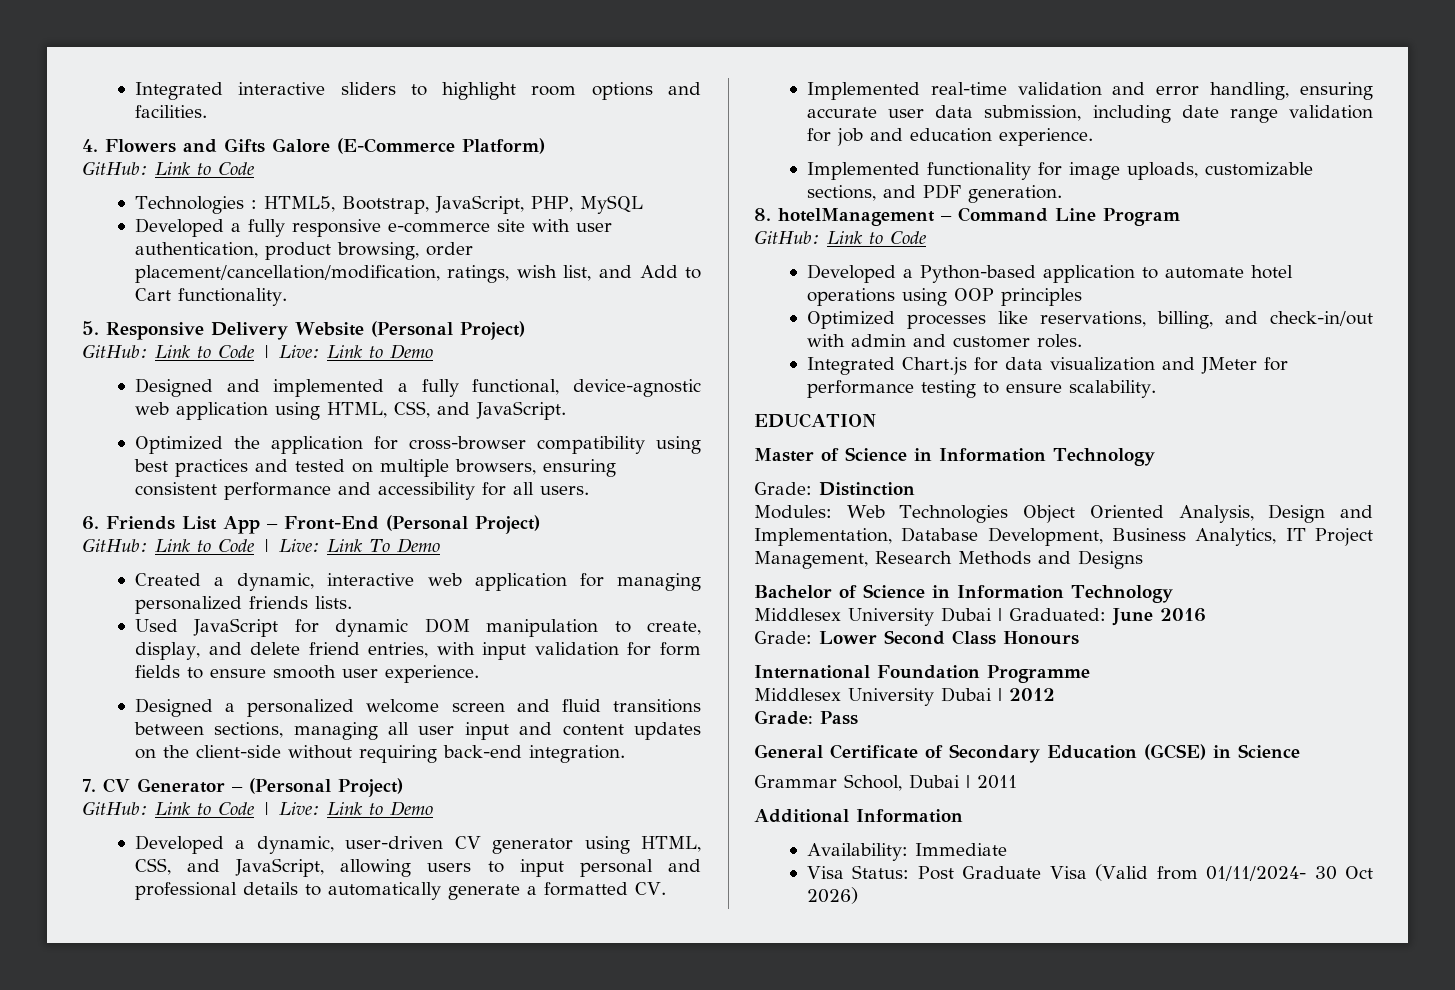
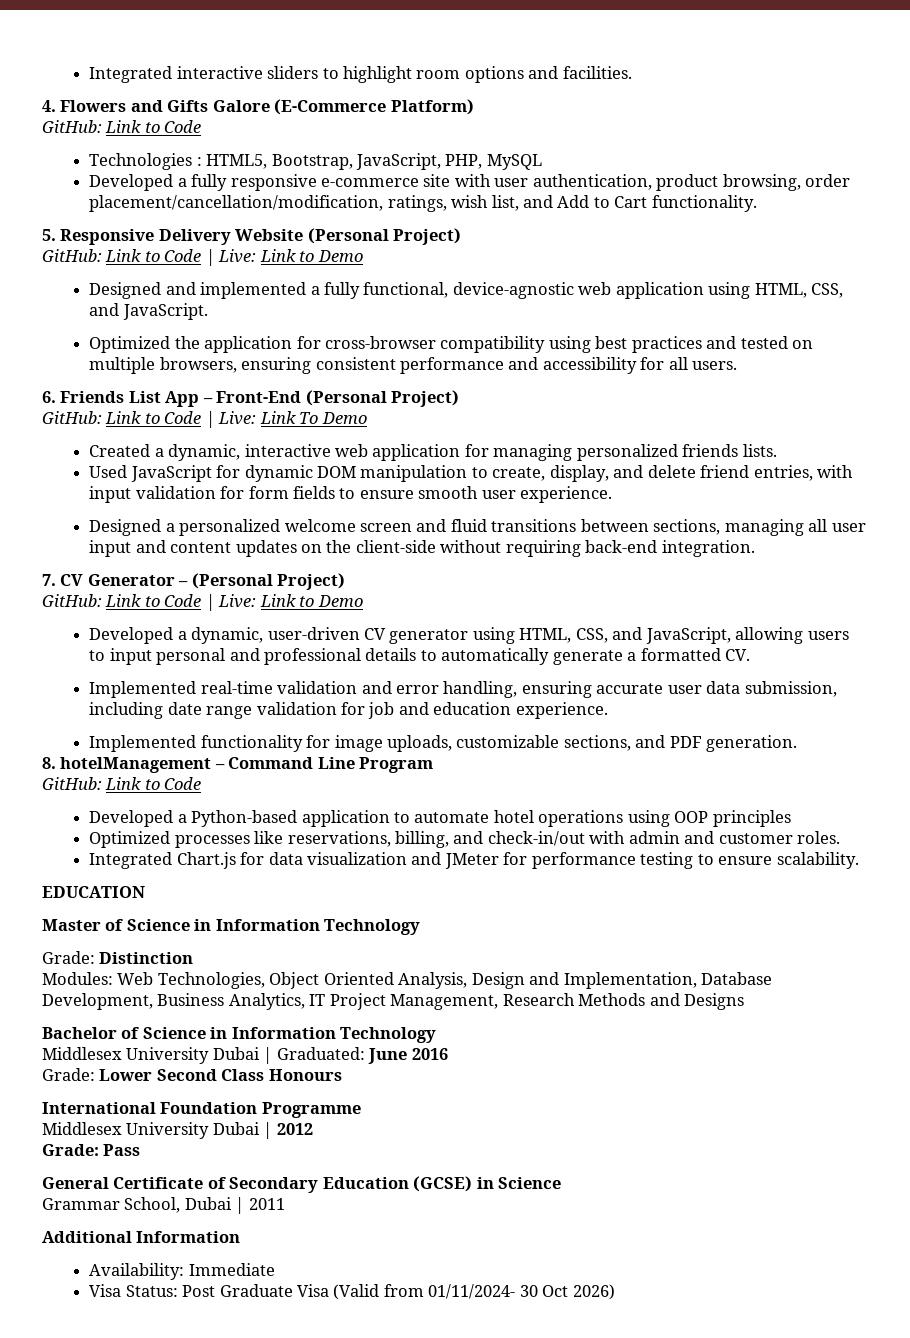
[899,505,1009,523] Technologies -> [157,972,265,989] Technologies,

